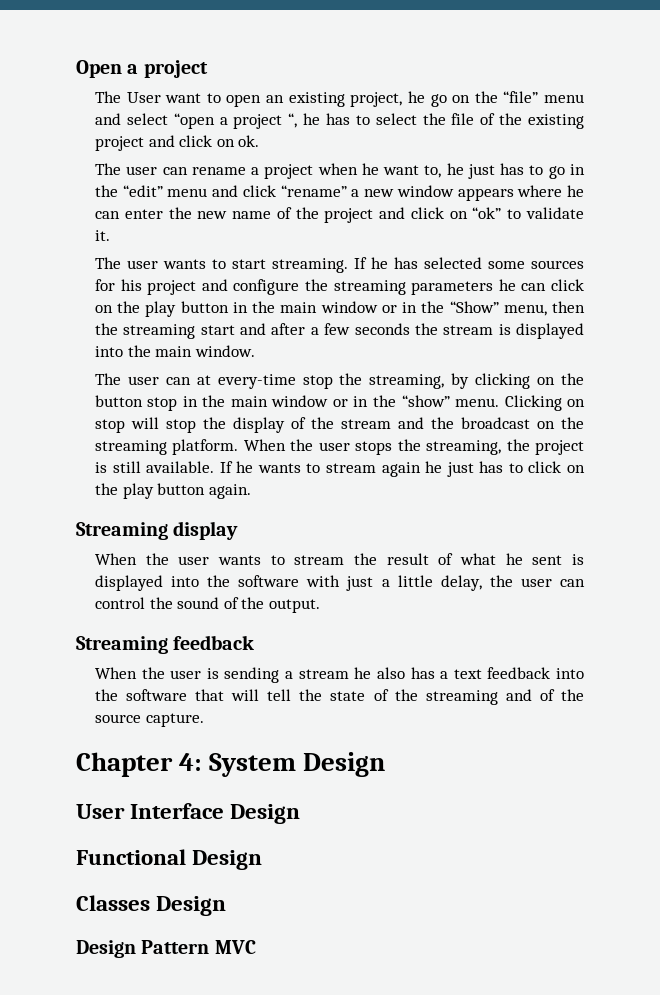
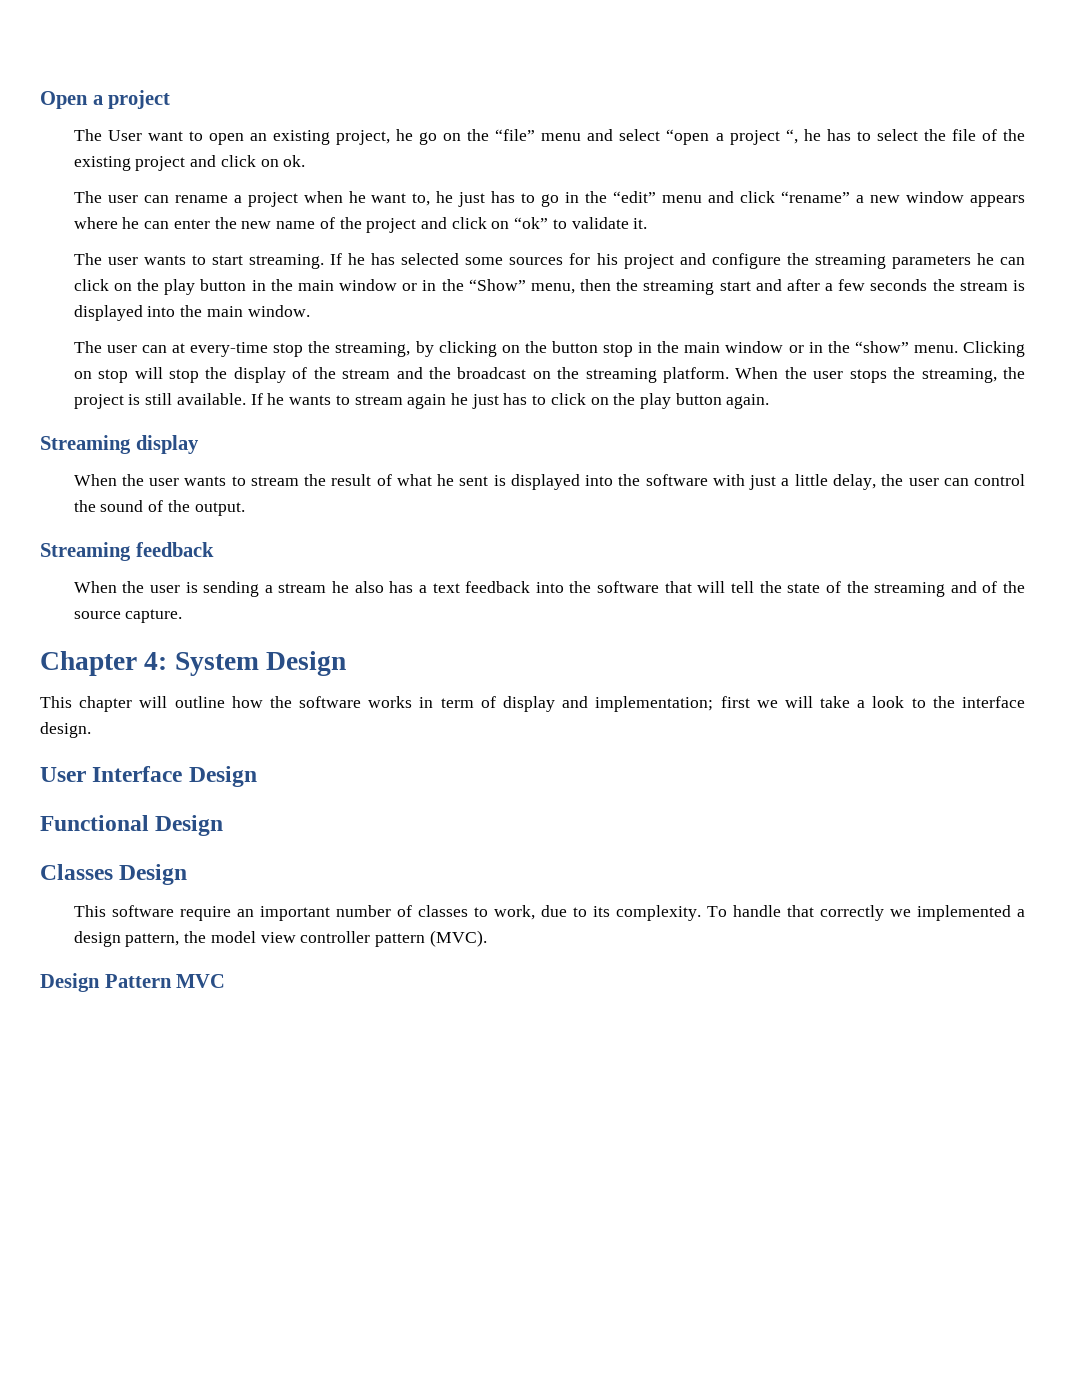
(386, 764) none -> [40,696,1025,712] [40,722,91,738] // This chapter will outline how the software works in term of display and implementation; first we will take a look to the interface design.
(227, 906) none -> [73,905,1025,921] [73,930,487,947] // This software require an important number of classes to work, due to its complexity. To handle that correctly we implemented a design pattern, the model view controller pattern (MVC).

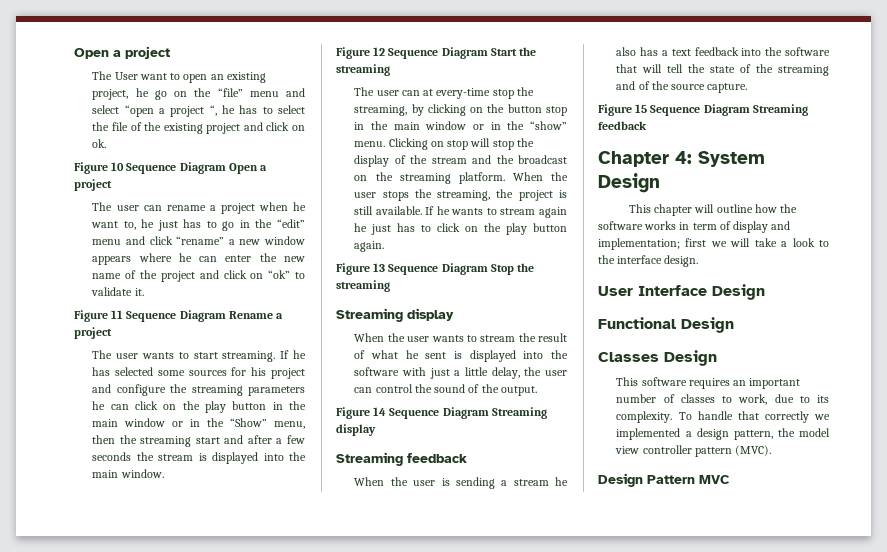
(306, 161) none -> [74,162,268,174] [74,179,112,191] // Figure 10 Sequence Diagram Open a project
(648, 223) none -> [74,310,284,322] [74,327,112,339] // Figure 11 Sequence Diagram Rename a project
(310, 311) none -> [336,47,537,59] [336,64,390,76] // Figure 12 Sequence Diagram Start the streaming
(770, 401) none -> [336,263,535,275] [336,280,390,292] // Figure 13 Sequence Diagram Stop the streaming
(245, 509) none -> [336,407,547,419] [336,424,376,436] // Figure 14 Sequence Diagram Streaming display
(183, 616) none -> [598,104,808,116] [598,121,647,130] // Figure 15 Sequence Diagram Streaming feedback
[179,906,231,921] require -> [688,378,730,389] requires

